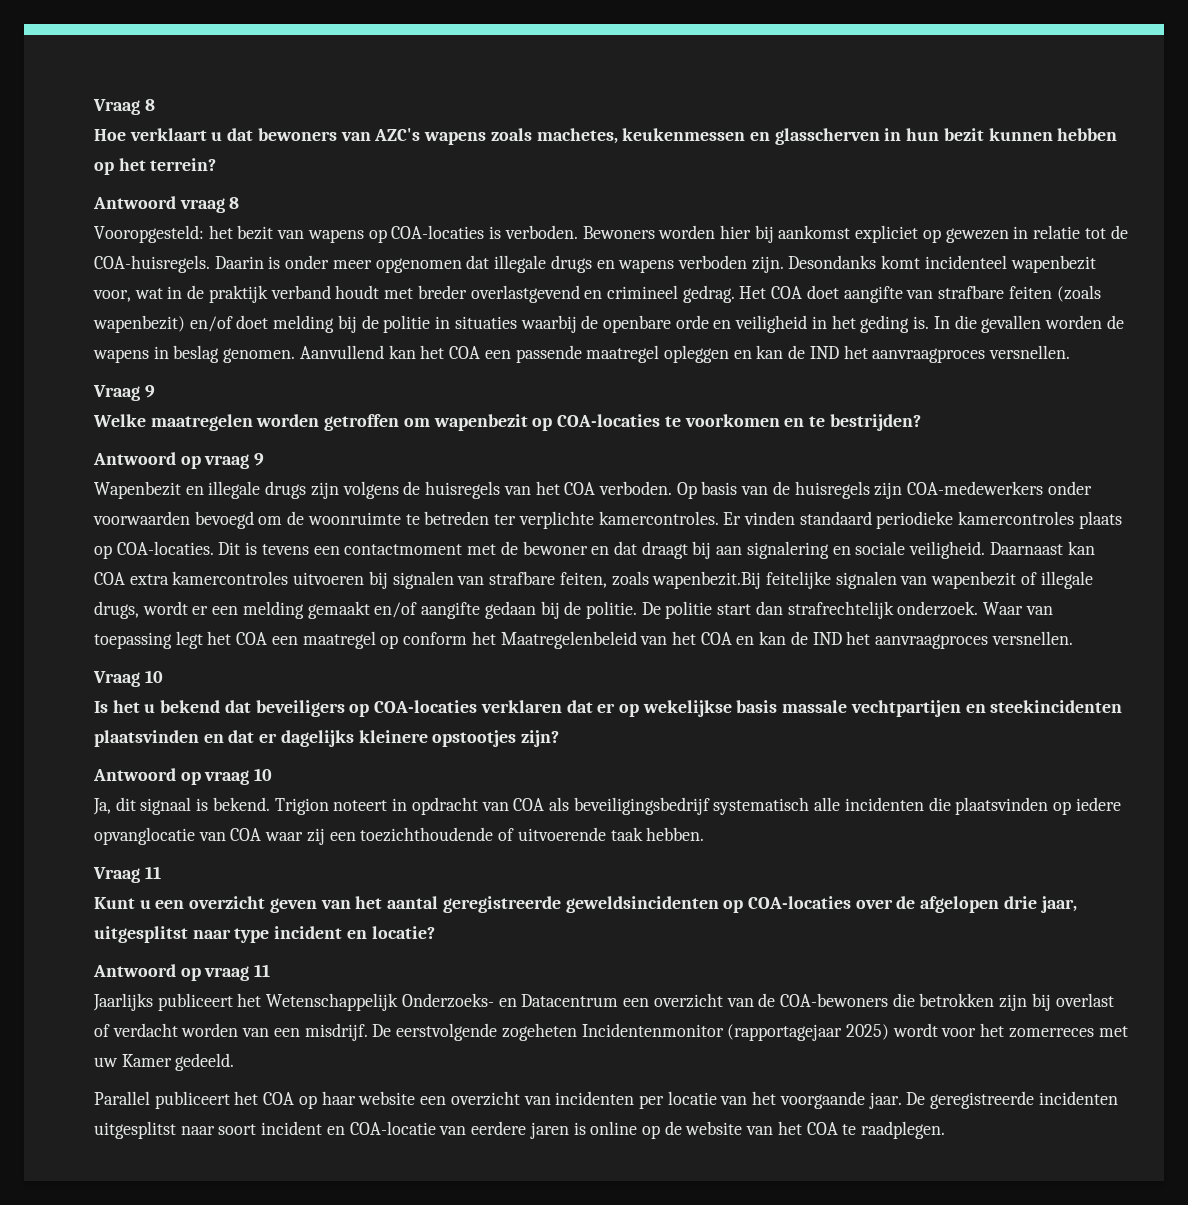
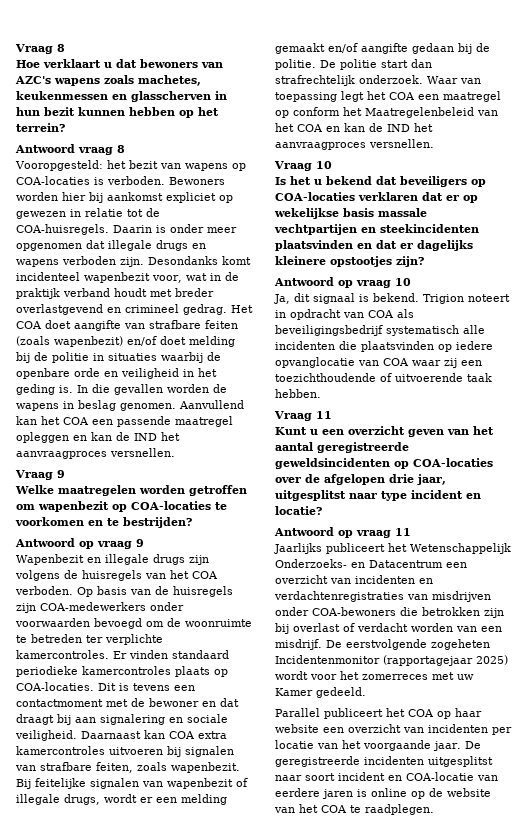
[652,571,762,589] wapenbezit.Bij -> [171,762,240,773] [16,779,31,789] wapenbezit. Bij
[758,993,776,1007] de -> [355,575,433,584] [274,591,491,602] [275,607,309,616] incidenten en verdachtenregistraties van misdrijven onder

